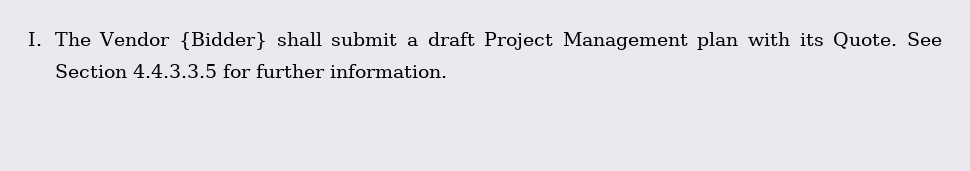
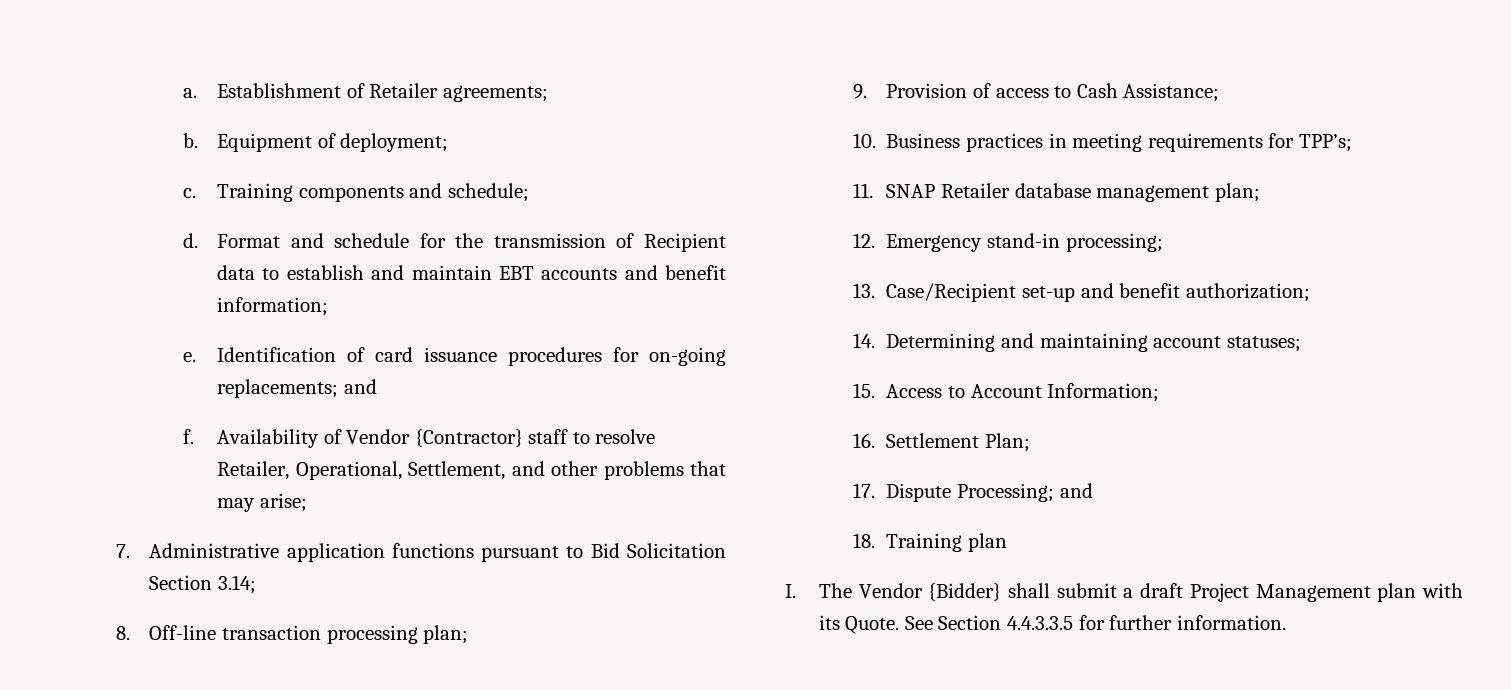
(28, 39) none -> [183,83,548,102] [183,133,449,152] [183,183,529,202] [183,233,726,252] [217,265,727,280] [217,297,329,316] [183,347,726,366] [217,379,377,398] [183,429,656,448] [217,461,726,480] [217,493,307,512] [115,543,726,562] [149,575,256,594] [115,625,469,644] [852,83,1220,102] [852,133,1352,152] [852,183,1260,202] [852,233,1163,252] [852,283,1310,302] [852,333,1301,352] [852,383,1160,402] [852,433,1030,452] [852,483,1093,502] [852,533,1007,552] a. Establishment of Retailer agreements; // b. Equipment of deployment; // c. Training components and schedule; // d. Format and schedule for the transmission of Recipient data to establish and maintain EBT accounts and benefit information; // e. Identification of card issuance procedures for on-going replacements; and // f. Availability of Vendor {Contractor} staff to resolve Retailer, Operational, Settlement, and other problems that may arise; // 7. Administrative application functions pursuant to Bid Solicitation Section 3.14; // 8. Off-line transaction processing plan; // 9. Provision of access to Cash Assistance; // 10. Business practices in meeting requirements for TPP’s; // 11. SNAP Retailer database management plan; // 12. Emergency stand-in processing; // 13. Case/Recipient set-up and benefit authorization; // 14. Determining and maintaining account statuses; // 15. Access to Account Information; // 16. Settlement Plan; // 17. Dispute Processing; and // 18. Training plan //

